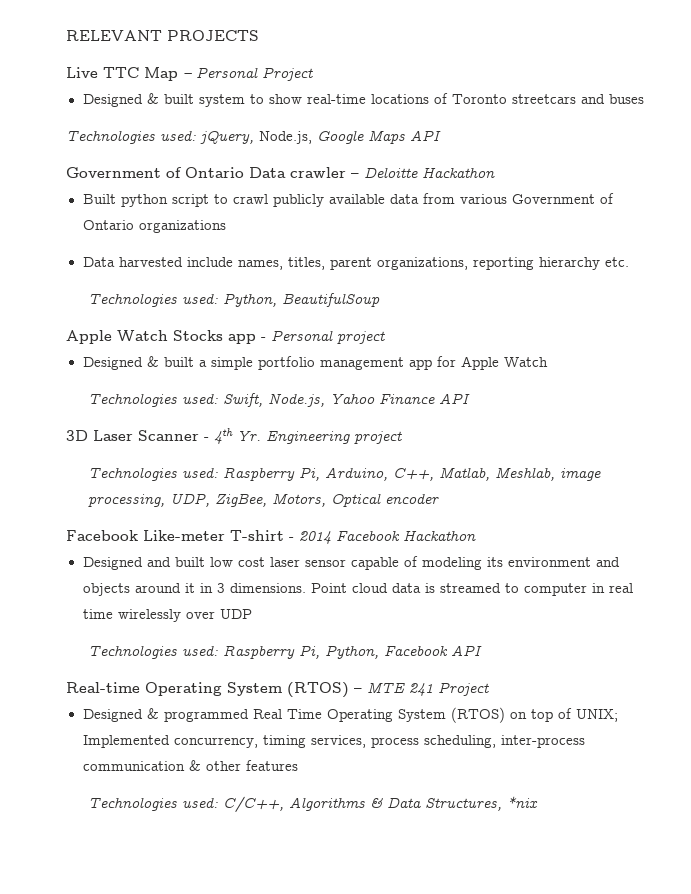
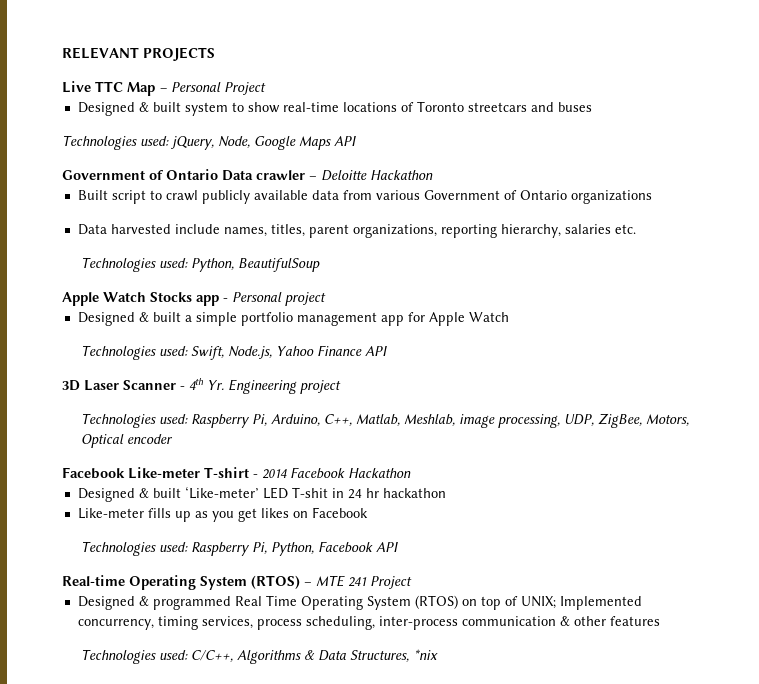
[259,131,312,144] Node.js, -> [218,136,250,148] Node,
[120,194,168,207] python -> (108, 195) none
[538,257,600,270] hierarchy -> [500,224,611,238] hierarchy, salaries
[146,556,620,570] [82,583,633,596] [82,609,252,622] and built low cost laser sensor capable of modeling its environment and objects around it in 3 dimensions. Point cloud data is streamed to computer in real time wirelessly over UDP -> [138,486,446,499] [77,507,368,522] & built ‘Like-meter’ LED T-shit in 24 hr hackathon // Like-meter fills up as you get likes on Facebook

